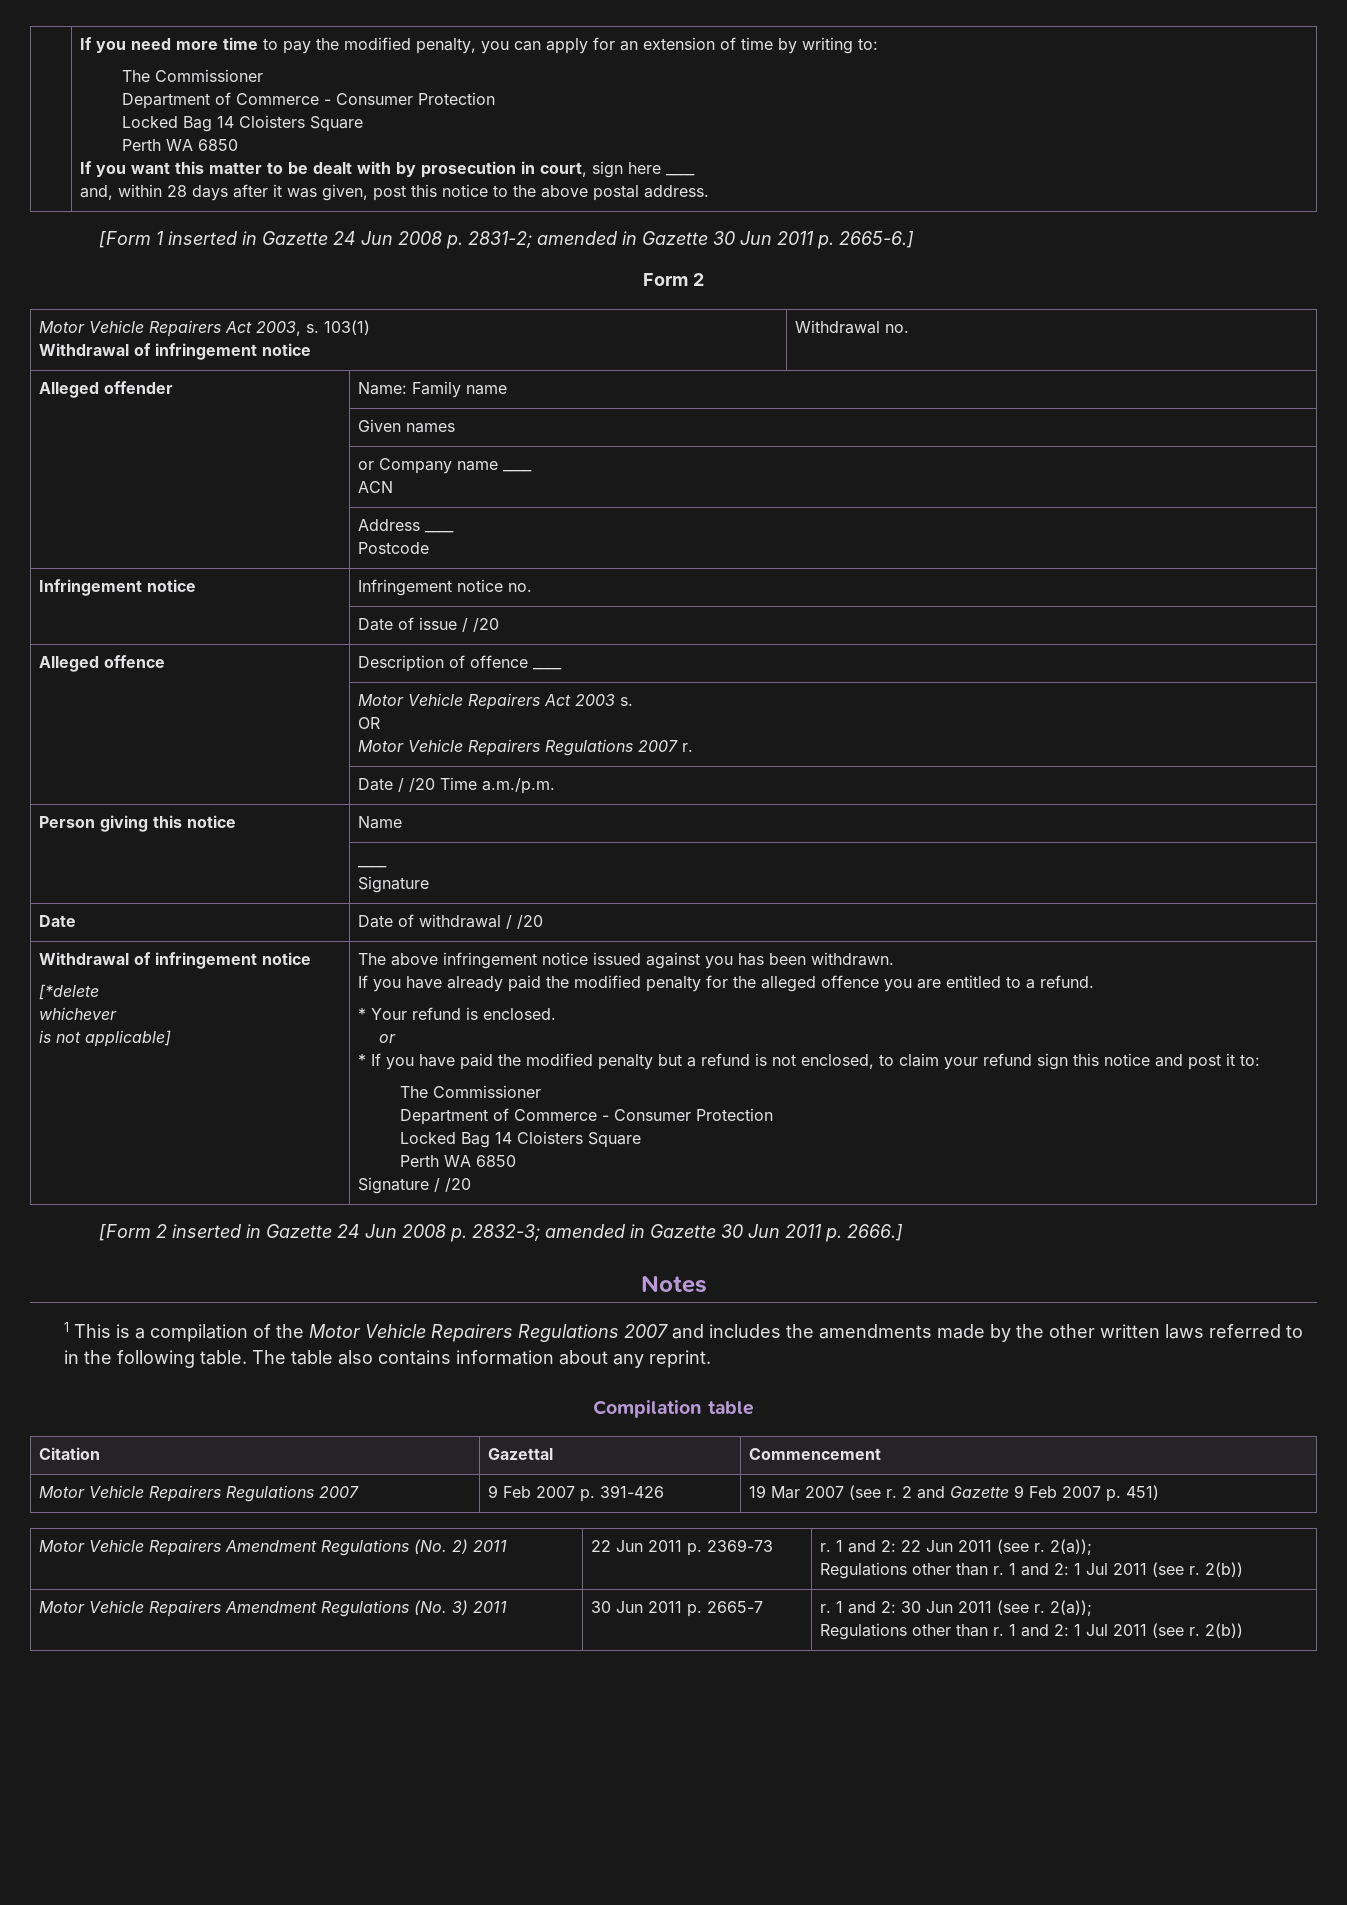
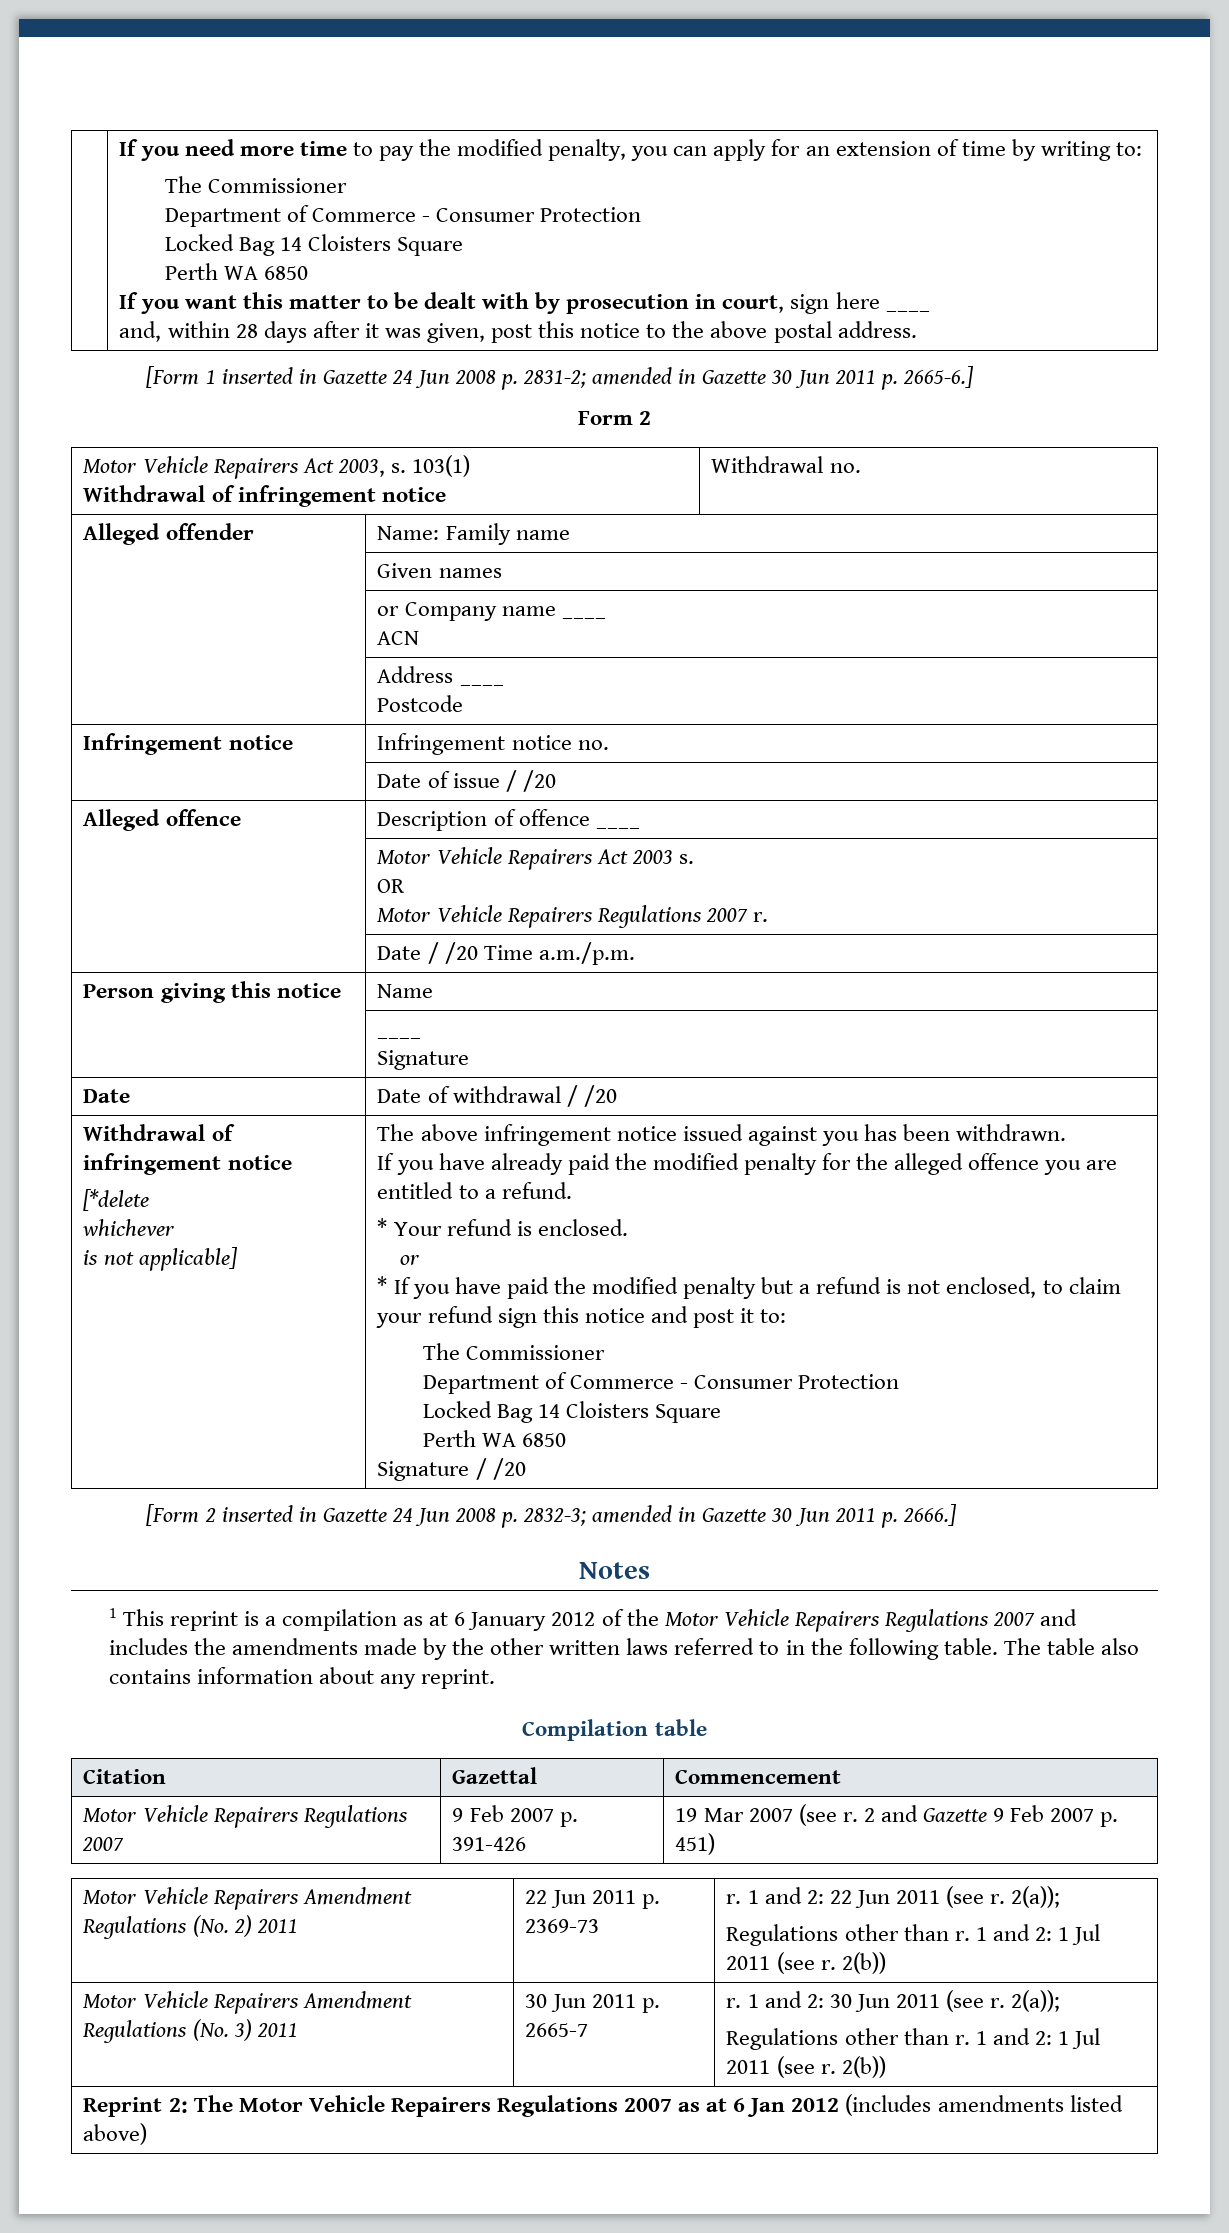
(112, 1331) none -> [169,1611,238,1631] reprint
(249, 1333) none -> [403,1612,596,1631] as at 6 January 2012
(1244, 1630) none -> [83,2094,1123,2117] [83,2123,148,2145] // Reprint 2: The Motor Vehicle Repairers Regulations 2007 as at 6 Jan 2012 (includes amendments listed above)

